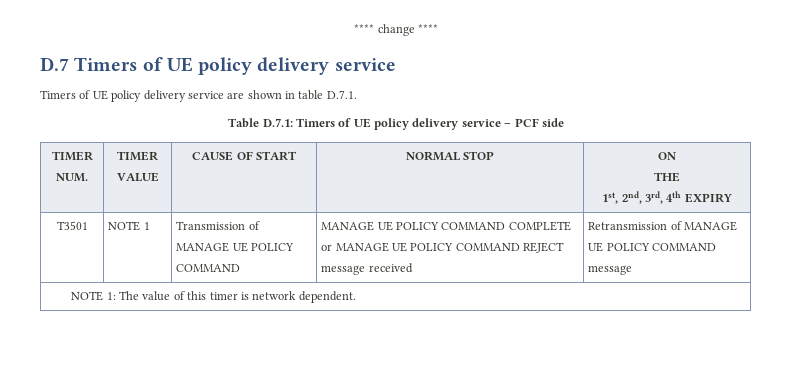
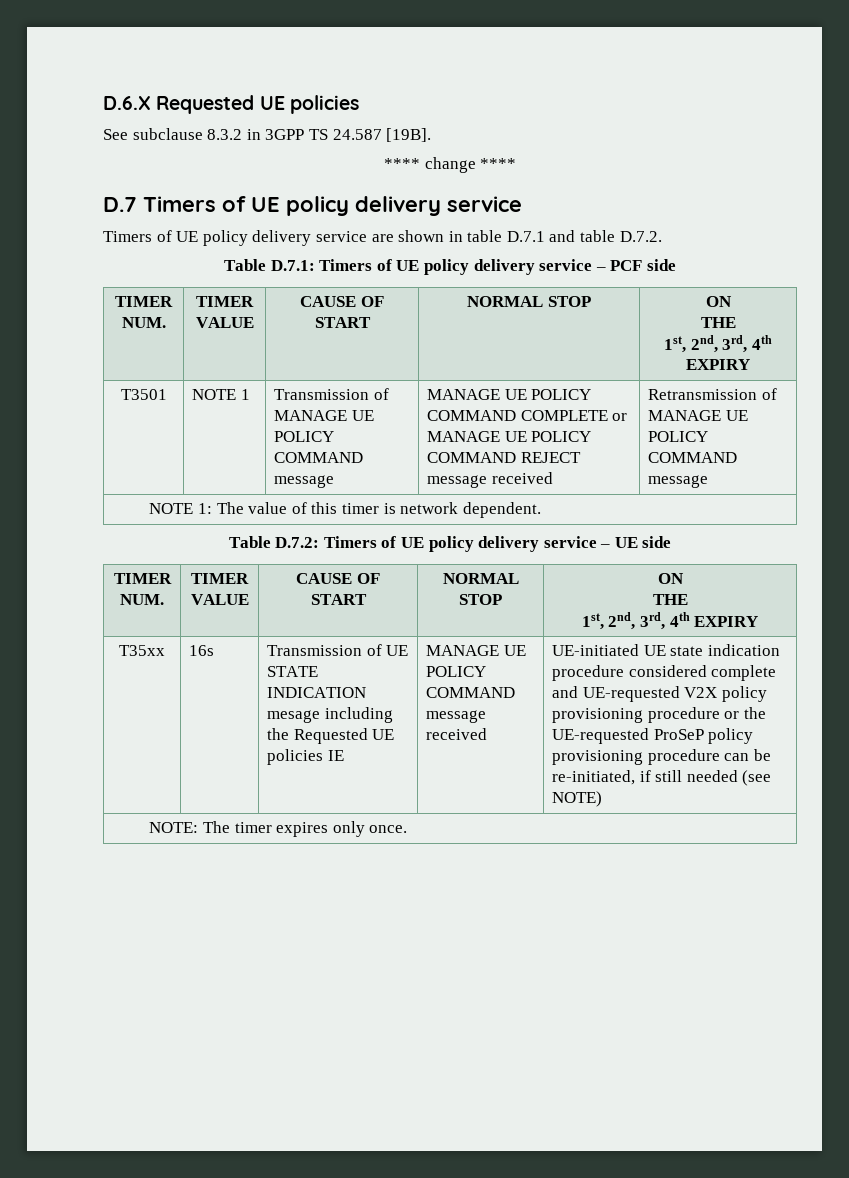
(354, 28) none -> [103,95,359,114] [103,128,432,142] D.6.X Requested UE policies // See subclause 8.3.2 in 3GPP TS 24.587 [19B]. //
[326,90,357,99] D.7.1. -> [506,230,662,242] D.7.1 and table D.7.2.
(241, 268) none -> [274,475,335,488] message
(356, 297) none -> [228,536,672,552] [113,573,172,584] [120,594,164,605] [191,573,249,584] [190,594,249,605] [296,573,380,584] [310,594,367,605] [442,573,519,584] [459,594,502,605] [657,573,684,584] [652,594,688,605] [581,612,759,630] [119,645,165,656] [189,645,215,656] [267,644,409,656] [267,666,319,677] [267,687,367,698] [267,707,393,723] [267,728,395,744] [267,749,344,765] [426,645,526,656] [426,666,487,677] [426,687,516,698] [426,710,487,723] [426,728,488,740] [552,644,780,656] [552,665,777,681] [552,686,767,702] [552,707,766,723] [552,728,754,744] [552,749,771,765] [552,770,772,786] [552,791,603,807] [149,821,408,837] // Table D.7.2: Timers of UE policy delivery service – UE side // TIMER NUM. | TIMER VALUE | CAUSE OF START | NORMAL STOP | ON // THE // 1st, 2nd, 3rd, 4th EXPIRY // T35xx | 16s | Transmission of UE STATE INDICATION mesage including the Requested UE policies IE | MANAGE UE POLICY COMMAND message received | UE-initiated UE state indication procedure considered complete and UE-requested V2X policy provisioning procedure or the UE-requested ProSeP policy provisioning procedure can be re-initiated, if still needed (see NOTE) // NOTE: The timer expires only once.

